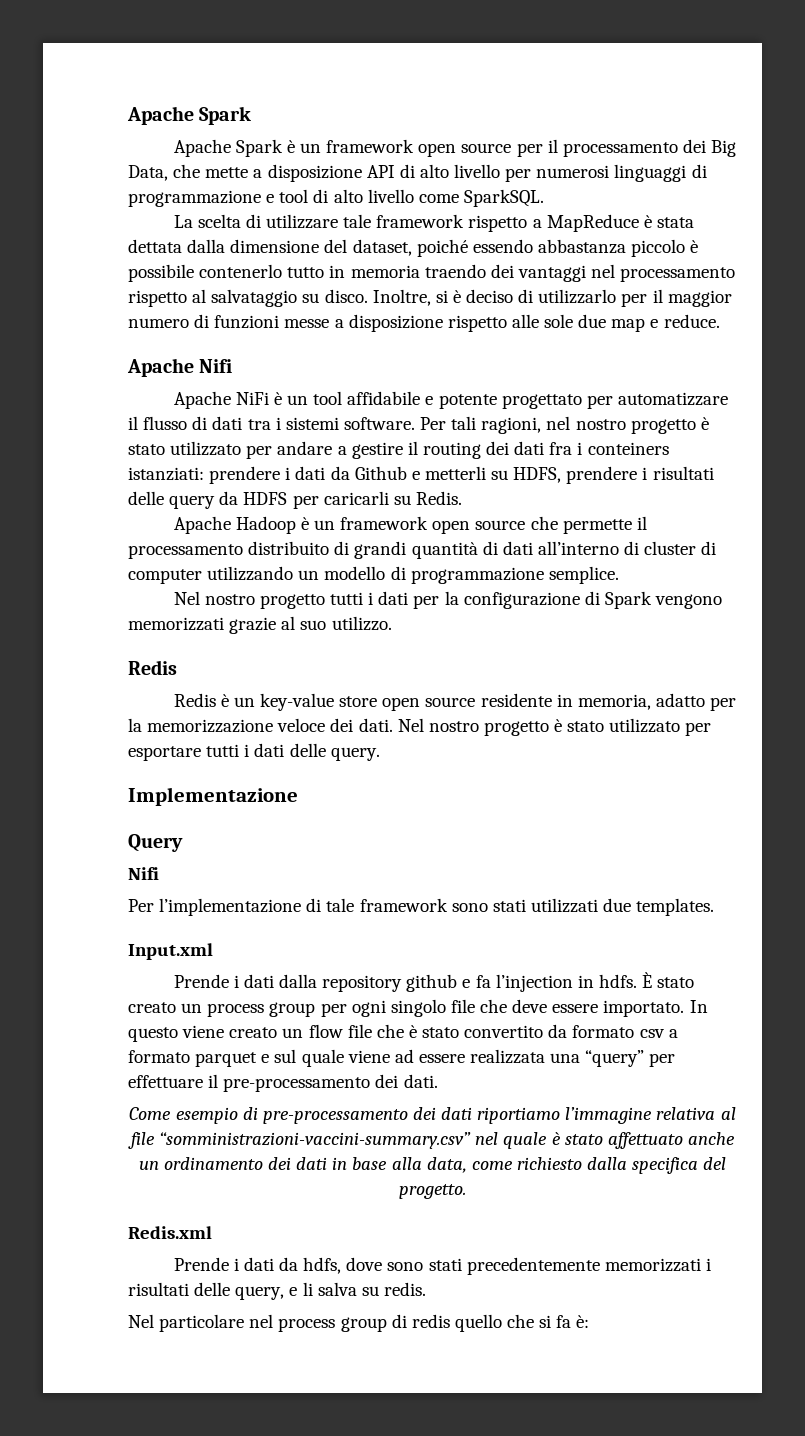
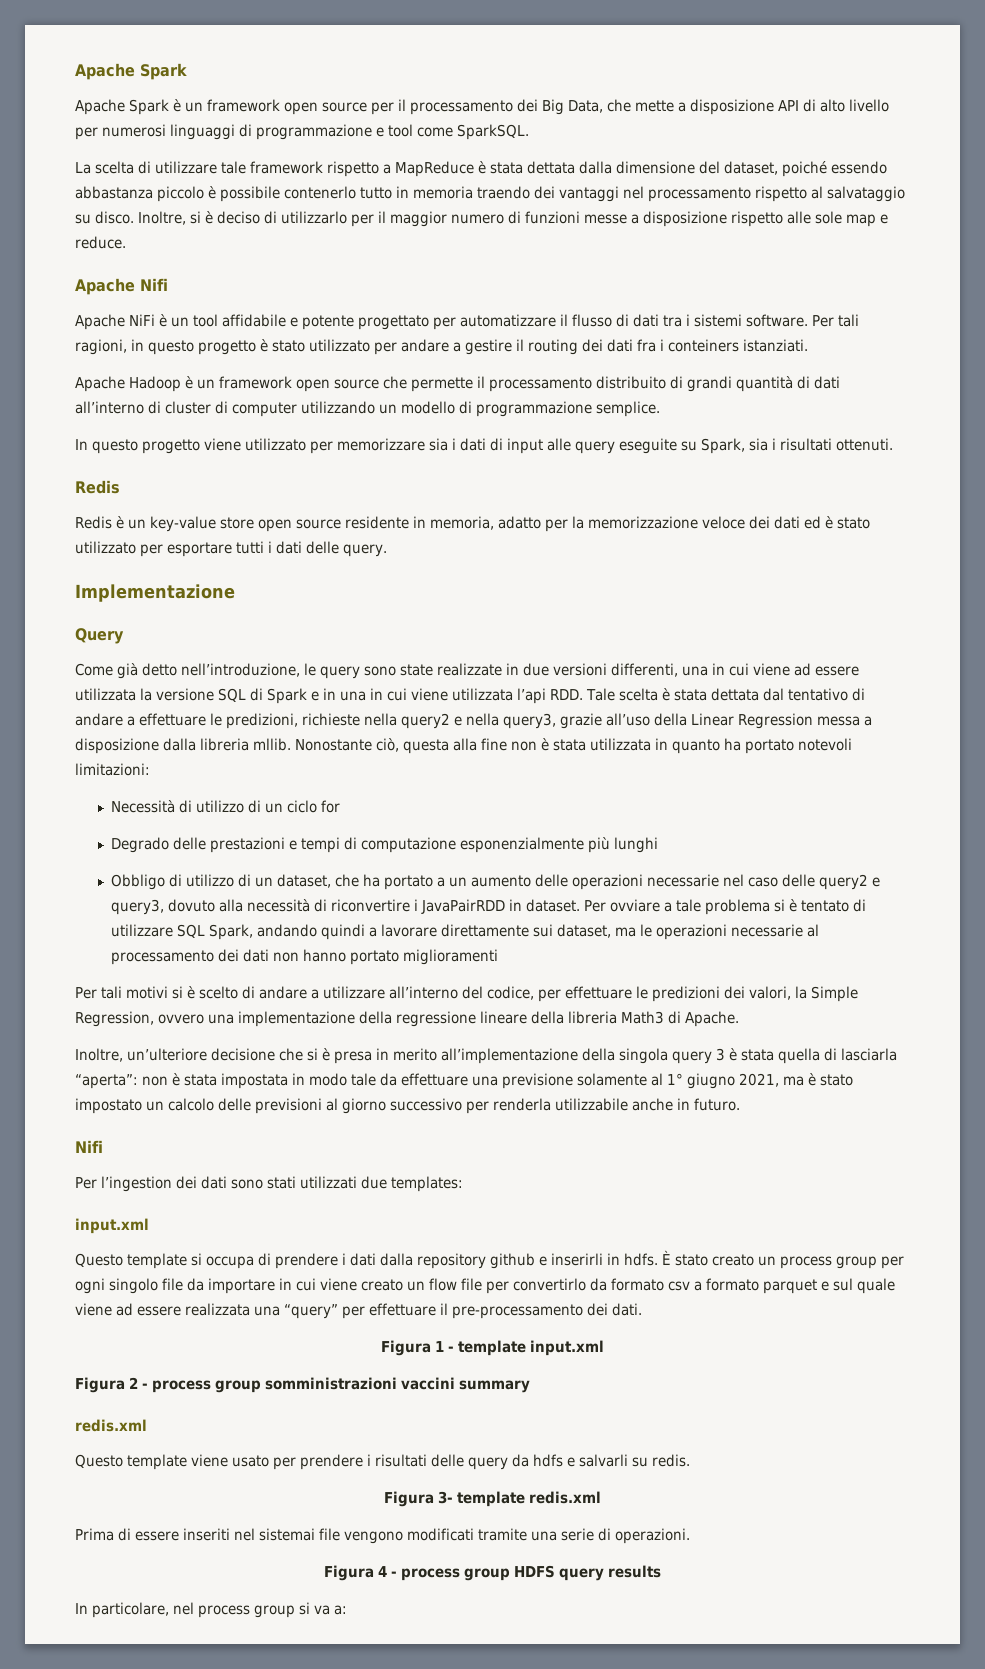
[313,189,414,203] di alto livello -> (413, 130) none
[578,314,607,328] due -> (842, 217) none
[546,416,626,430] nel nostro -> [131,339,194,355] in questo
[128,466,714,484] [128,491,462,509] istanziati: prendere i dati da Github e metterli su HDFS, prendere i risultati delle query da HDFS per caricarli su Redis. -> [743,339,808,352] istanziati.
[173,591,723,609] [128,616,392,634] Nel nostro progetto tutti i dati per la configurazione di Spark vengono memorizzati grazie al suo utilizzo. -> [75,438,893,454] In questo progetto viene utilizzato per memorizzare sia i dati di input alle query eseguite su Spark, sia i risultati ottenuti.
[358,718,549,736] dati. Nel nostro progetto -> [774,516,821,529] dati ed
[128,867,159,880] [128,898,715,916] [128,943,213,960] [173,974,229,988] Nifi // Per l’implementazione di tale framework sono stati utilizzati due templates. // Input.xml // Prende -> [75,663,859,679] [75,688,865,704] [75,713,872,729] [75,738,852,754] [75,763,150,776] [111,800,341,813] [111,837,659,853] [111,874,881,890] [111,899,867,915] [111,924,820,940] [111,949,499,965] [75,986,858,1002] [75,1011,739,1027] [75,1048,897,1064] [75,1073,853,1089] [75,1098,740,1114] [75,1140,103,1153] [75,1176,463,1192] [75,1218,149,1234] [75,1253,338,1269] Come già detto nell’introduzione, le query sono state realizzate in due versioni differenti, una in cui viene ad essere utilizzata la versione SQL di Spark e in una in cui viene utilizzata l’api RDD. Tale scelta è stata dettata dal tentativo di andare a effettuare le predizioni, richieste nella query2 e nella query3, grazie all’uso della Linear Regression messa a disposizione dalla libreria mllib. Nonostante ciò, questa alla fine non è stata utilizzata in quanto ha portato notevoli limitazioni: // Necessità di utilizzo di un ciclo for // Degrado delle prestazioni e tempi di computazione esponenzialmente più lunghi // Obbligo di utilizzo di un dataset, che ha portato a un aumento delle operazioni necessarie nel caso delle query2 e query3, dovuto alla necessità di riconvertire i JavaPairRDD in dataset. Per ovviare a tale problema si è tentato di utilizzare SQL Spark, andando quindi a lavorare direttamente sui dataset, ma le operazioni necessarie al processamento dei dati non hanno portato miglioramenti // Per tali motivi si è scelto di andare a utilizzare all’interno del codice, per effettuare le predizioni dei valori, la Simple Regression, ovvero una implementazione della regressione lineare della libreria Math3 di Apache. // Inoltre, un’ulteriore decisione che si è presa in merito all’implementazione della singola query 3 è stata quella di lasciarla “aperta”: non è stata impostata in modo tale da effettuare una previsione solamente al 1° giugno 2021, ma è stato impostato un calcolo delle previsioni al giorno successivo per renderla utilizzabile anche in futuro. // Nifi // Per l’ingestion dei dati sono stati utilizzati due templates: // input.xml // Questo template si occupa di prendere
[475,974,573,992] fa l’injection -> [551,1253,603,1266] inserirli
[480,999,708,1017] [128,1027,178,1042] che deve essere importato. In questo -> [187,1278,316,1294] da importare in cui
[376,1024,544,1038] che è stato convertito -> [486,1278,586,1294] per convertirlo
[129,1107,736,1124] [128,1132,735,1149] [138,1157,727,1174] [399,1184,466,1199] [128,1226,212,1239] [173,1257,711,1275] [128,1282,426,1300] [128,1314,590,1332] Come esempio di pre-processamento dei dati riportiamo l’immagine relativa al file “somministrazioni-vaccini-summary.csv” nel quale è stato affettuato anche un ordinamento dei dati in base alla data, come richiesto dalla specifica del progetto. // Redis.xml // Prende i dati da hdfs, dove sono stati precedentemente memorizzati i risultati delle query, e li salva su redis. // Nel particolare nel process group di redis quello che si fa è: -> [381,1340,604,1356] [75,1377,530,1393] [75,1419,147,1432] [75,1454,690,1470] [384,1491,601,1507] [75,1528,690,1544] [324,1565,661,1581] [75,1602,347,1618] Figura 1 - template input.xml // Figura 2 - process group somministrazioni vaccini summary // redis.xml // Questo template viene usato per prendere i risultati delle query da hdfs e salvarli su redis. // Figura 3- template redis.xml // Prima di essere inseriti nel sistemai file vengono modificati tramite una serie di operazioni. // Figura 4 - process group HDFS query results // In particolare, nel process group si va a:

